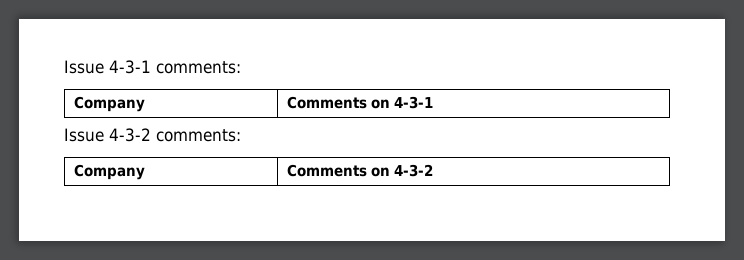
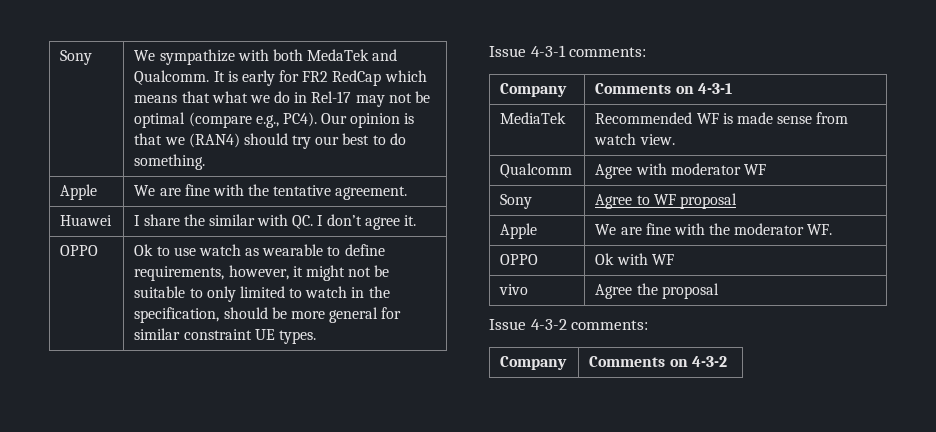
(64, 67) none -> [60,50,93,65] [134,49,398,65] [134,70,427,86] [134,91,431,107] [134,112,415,128] [134,133,406,149] [134,154,206,170] [60,184,98,200] [134,184,408,200] [60,215,113,226] [134,214,417,230] [60,245,99,256] [134,244,385,256] [134,265,390,281] [134,286,390,302] [134,307,402,323] [134,328,316,344] Sony | We sympathize with both MedaTek and Qualcomm. It is early for FR2 RedCap which means that what we do in Rel-17 may not be optimal (compare e.g., PC4). Our opinion is that we (RAN4) should try our best to do something. // Apple | We are fine with the tentative agreement. // Huawei | I share the similar with QC. I don’t agree it. // OPPO | Ok to use watch as wearable to define requirements, however, it might not be suitable to only limited to watch in the specification, should be more general for similar constraint UE types. //
(434, 102) none -> [500,112,567,124] [595,112,849,124] [594,133,675,145] [500,163,573,178] [595,163,766,179] [500,194,533,209] [595,193,737,209] [500,223,538,239] [595,223,833,235] [500,254,539,265] [595,253,674,265] [499,284,529,295] [595,283,719,299] // MediaTek | Recommended WF is made sense from watch view. // Qualcomm | Agree with moderator WF // Sony | Agree to WF proposal // Apple | We are fine with the moderator WF. // OPPO | Ok with WF // vivo | Agree the proposal

